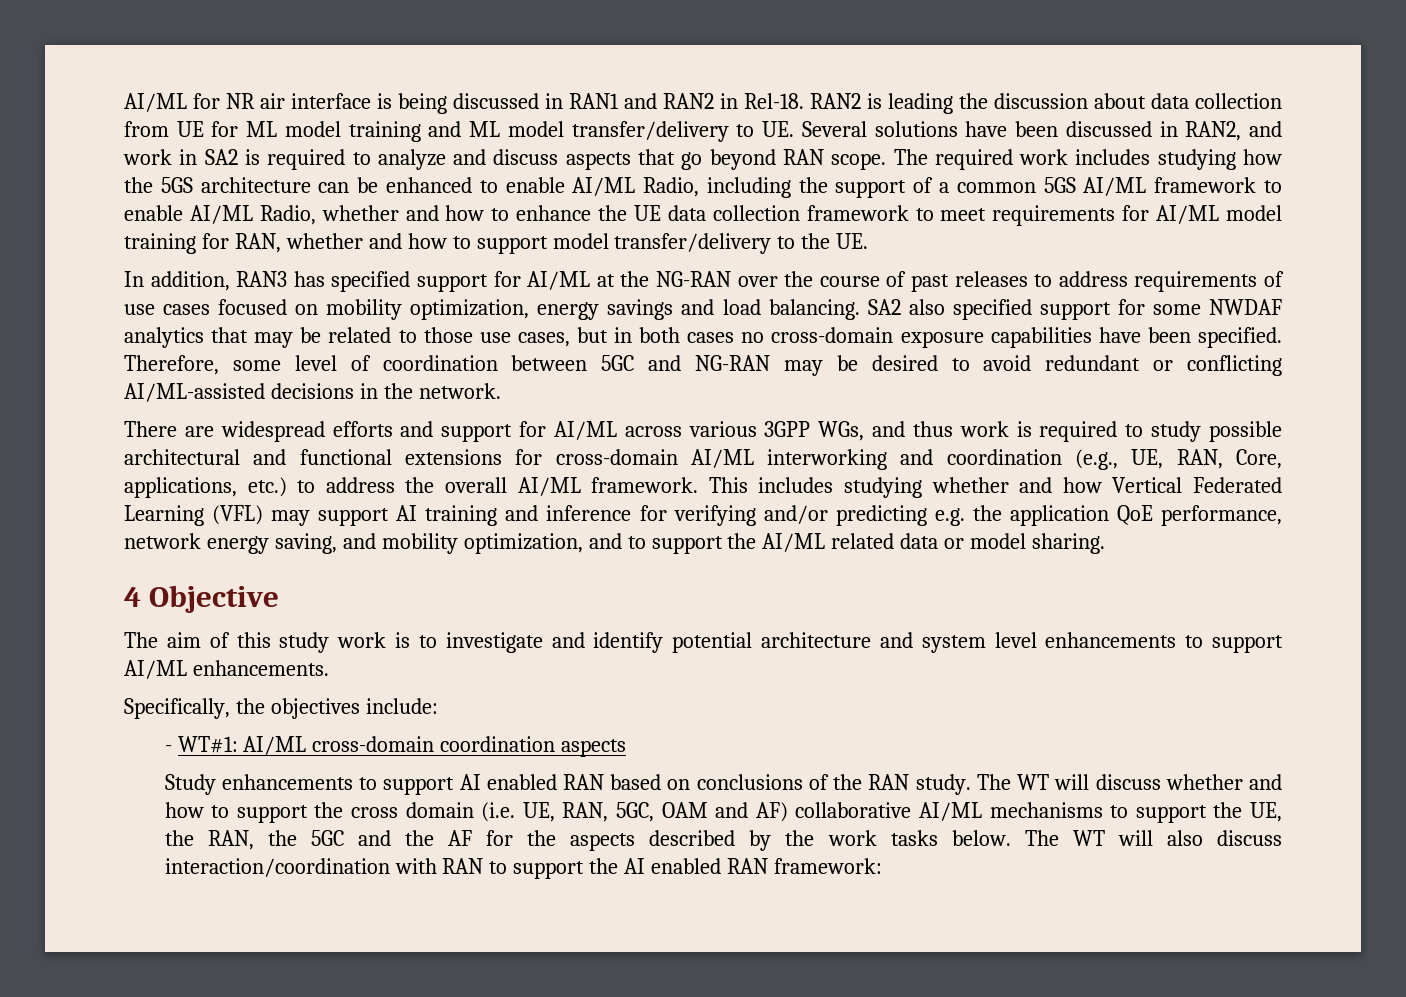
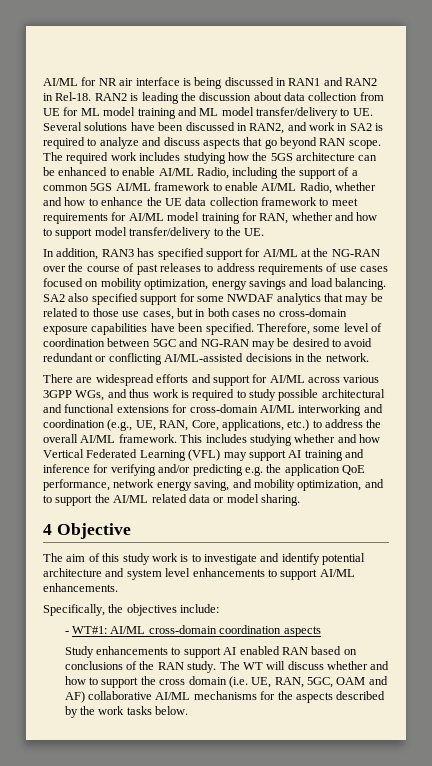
[1110,802,1283,823] [164,830,473,850] to support the UE, the RAN, the 5GC and the AF -> (257, 695) none
[1024,830,1282,846] [164,858,883,879] The WT will also discuss interaction/coordination with RAN to support the AI enabled RAN framework: -> (189, 710) none

